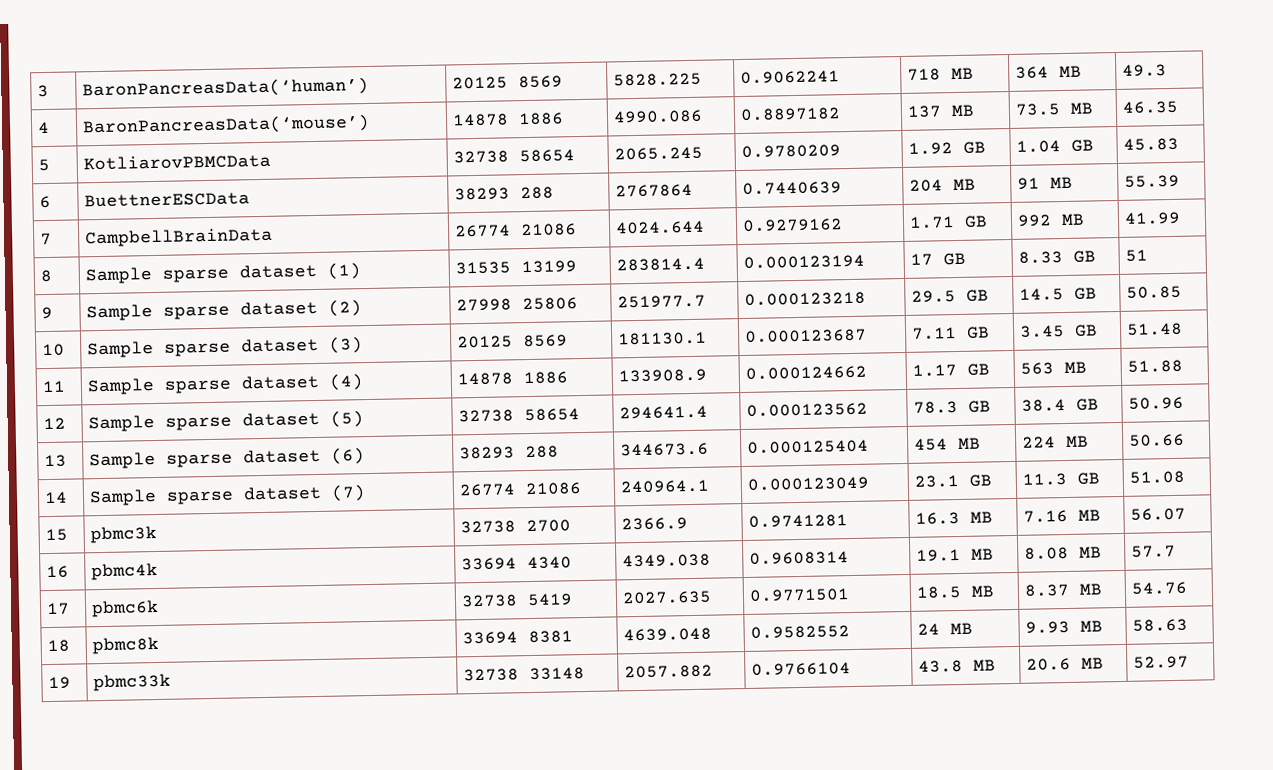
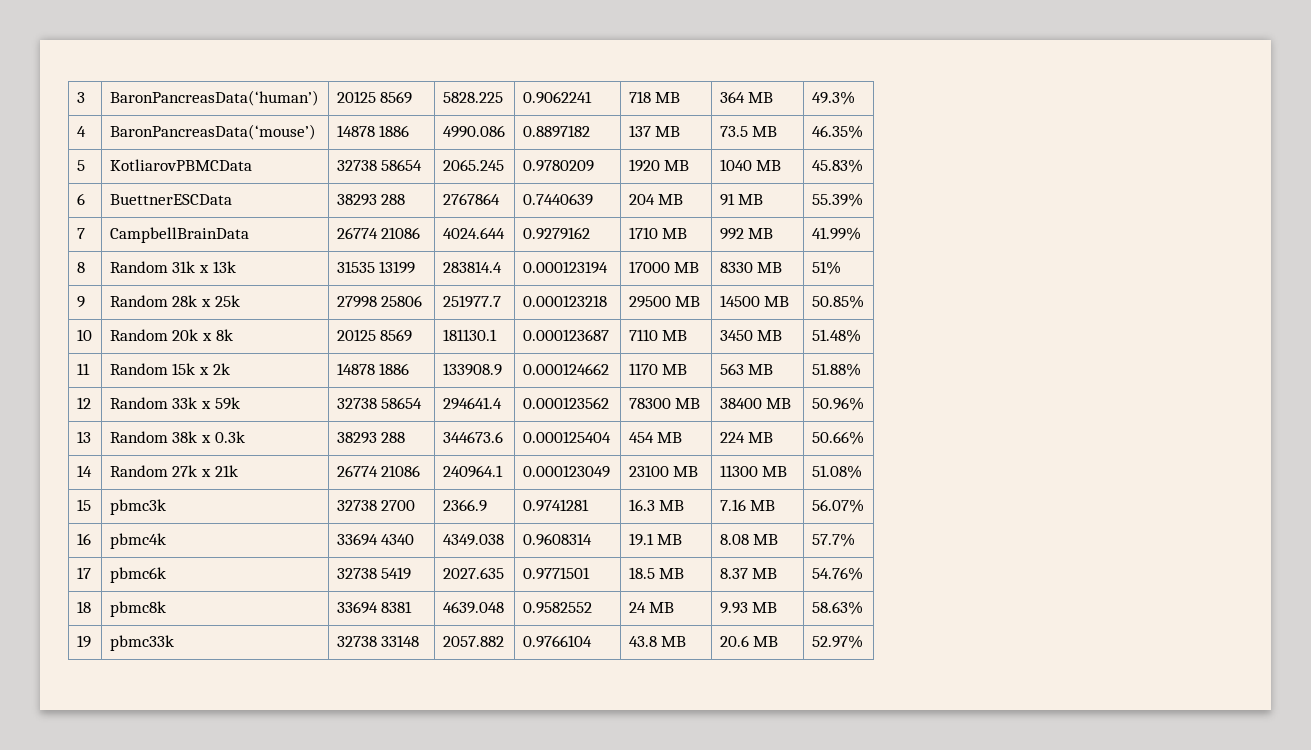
[1122,64,1168,77] 49.3 -> [811,91,855,105] 49.3%
[1122,100,1180,114] 46.35 -> [811,125,863,139] 46.35%
[908,141,987,155] [1016,139,1095,153] [1123,137,1180,151] 1.92 GB | 1.04 GB | 45.83 -> [628,159,690,172] [719,159,782,171] [811,159,863,173] 1920 MB | 1040 MB | 45.83%
[1124,174,1181,188] 55.39 -> [811,193,863,207] 55.39%
[909,215,989,229] 1.71 GB -> [628,227,688,239] 1710 MB
[1124,211,1182,225] 41.99 -> [811,227,861,241] 41.99%
[85,262,362,285] Sample sparse dataset (1) -> [109,261,236,273] Random 31k x 13k
[910,252,967,266] [1018,250,1097,264] [1125,249,1149,262] [41,306,54,320] [86,299,363,322] [456,297,579,312] [617,294,707,309] [744,291,867,306] [911,289,990,303] [1019,287,1098,301] [1126,285,1183,299] [42,343,66,357] [87,336,364,359] [457,334,569,349] [618,331,708,346] [745,328,868,343] [911,326,991,340] [1019,324,1099,338] [1126,322,1184,336] [42,380,67,393] [87,373,365,396] 17 GB | 8.33 GB | 51 // 9 | Sample sparse dataset (2) | 27998 25806 | 251977.7 | 0.000123218 | 29.5 GB | 14.5 GB | 50.85 // 10 | Sample sparse dataset (3) | 20125 8569 | 181130.1 | 0.000123687 | 7.11 GB | 3.45 GB | 51.48 // 11 | Sample sparse dataset (4) -> [628,261,700,273] [719,262,783,273] [811,261,841,275] [76,296,85,308] [109,295,240,307] [336,295,423,308] [442,295,501,308] [522,295,607,307] [628,296,701,308] [719,295,790,307] [811,295,864,309] [76,329,92,341] [109,329,233,341] [336,329,413,342] [442,329,497,341] [522,329,609,341] [628,329,688,341] [719,330,783,341] [811,329,861,343] [76,363,90,375] [109,363,230,375] 17000 MB | 8330 MB | 51% // 9 | Random 28k x 25k | 27998 25806 | 251977.7 | 0.000123218 | 29500 MB | 14500 MB | 50.85% // 10 | Random 20k x 8k | 20125 8569 | 181130.1 | 0.000123687 | 7110 MB | 3450 MB | 51.48% // 11 | Random 15k x 2k
[912,363,991,377] 1.17 GB -> [628,363,688,375] 1170 MB
[1127,359,1184,373] 51.88 -> [811,363,861,377] 51.88%
[88,410,365,433] Sample sparse dataset (5) -> [109,397,240,410] Random 33k x 59k
[913,400,992,414] [1021,398,1100,412] [1128,396,1185,410] [44,454,68,468] [89,447,366,470] 78.3 GB | 38.4 GB | 50.96 // 13 | Sample sparse dataset (6) -> [628,398,701,409] [719,398,792,409] [811,397,864,411] [76,431,91,443] [109,431,245,443] 78300 MB | 38400 MB | 50.96% // 13 | Random 38k x 0.3k
[1129,433,1186,447] 50.66 -> [811,431,864,445] 50.66%
[89,484,367,507] Sample sparse dataset (7) -> [109,465,238,477] Random 27k x 21k
[914,474,993,488] [1022,472,1101,486] [1129,470,1186,484] 23.1 GB | 11.3 GB | 51.08 -> [628,465,699,477] [719,465,788,477] [811,465,862,479] 23100 MB | 11300 MB | 51.08%
[1130,507,1187,521] 56.07 -> [811,499,864,513] 56.07%
[1131,544,1177,558] 57.7 -> [811,533,855,547] 57.7%
[1131,581,1188,595] 54.76 -> [811,567,863,581] 54.76%
[1132,618,1189,632] 58.63 -> [811,601,863,615] 58.63%
[1133,655,1190,669] 52.97 -> [811,635,863,649] 52.97%

